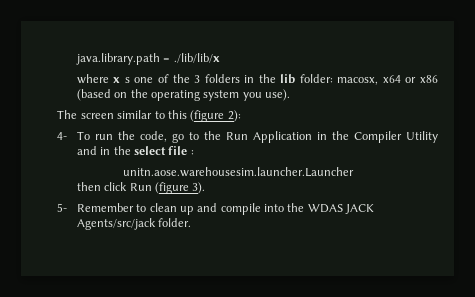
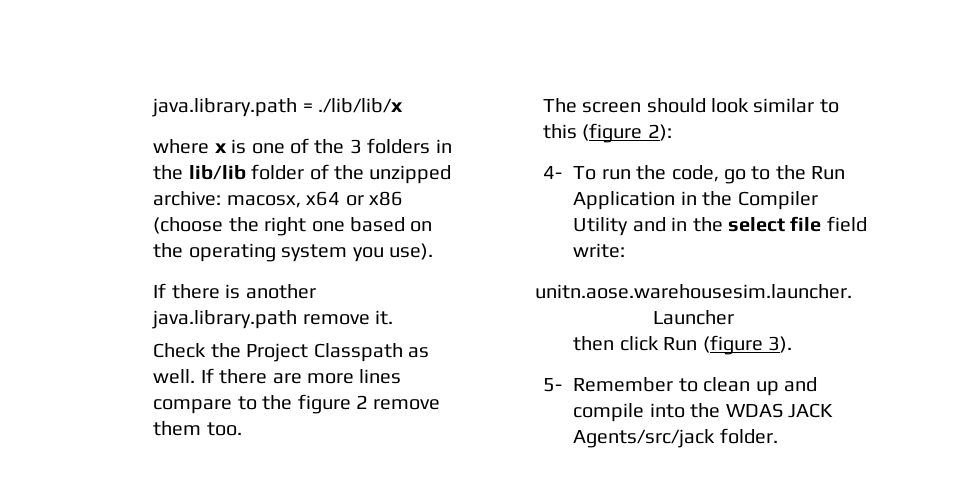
[124,77,130,83] s -> [231,139,247,154] is
[280,74,439,85] [76,89,111,101] lib folder: macosx, x64 or x86 (based -> [188,164,452,184] [153,191,404,208] [153,217,406,236] lib/lib folder of the unzipped archive: macosx, x64 or x86 (choose the right one based
(291, 95) none -> [153,283,316,299] [152,310,394,329] [153,343,430,362] [153,368,402,384] [153,394,441,414] [153,421,242,436] // If there is another java.library.path remove it. // Check the Project Classpath as well. If there are more lines compare to the figure 2 remove them too.
(114, 116) none -> [646,98,749,113] should look
[190,150,194,155] : -> [826,216,867,232] [573,243,626,258] field write:

